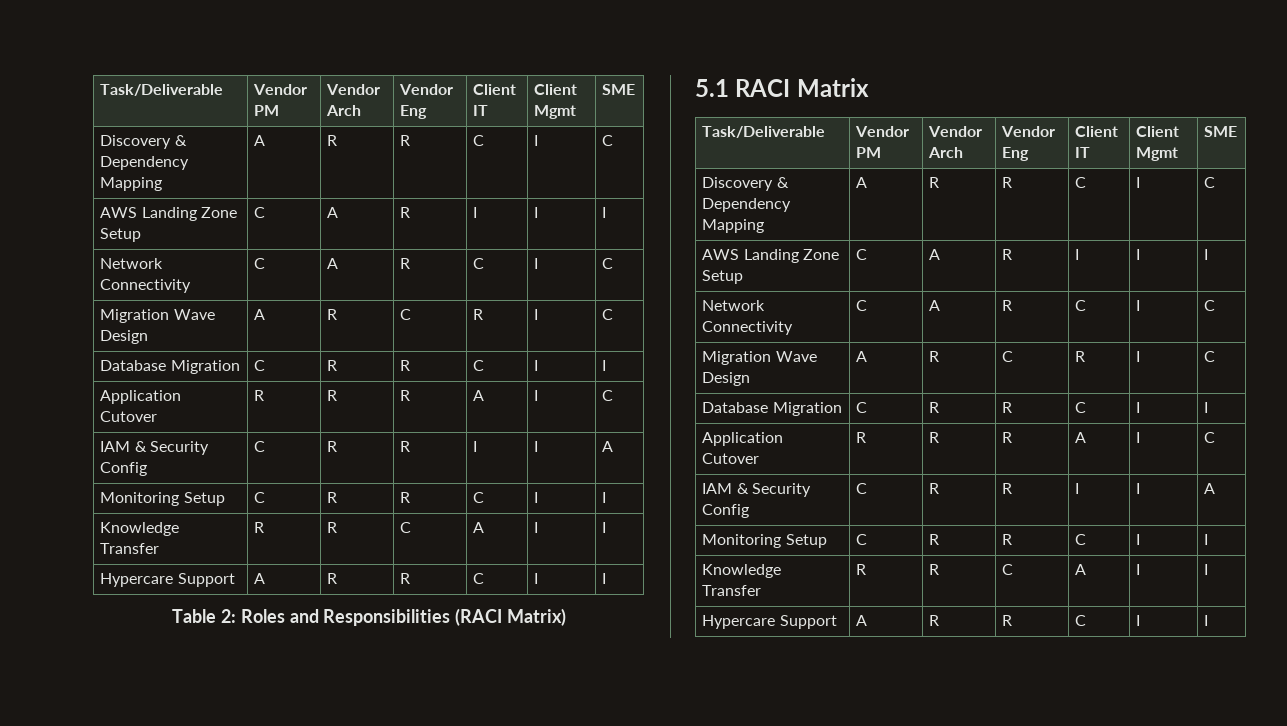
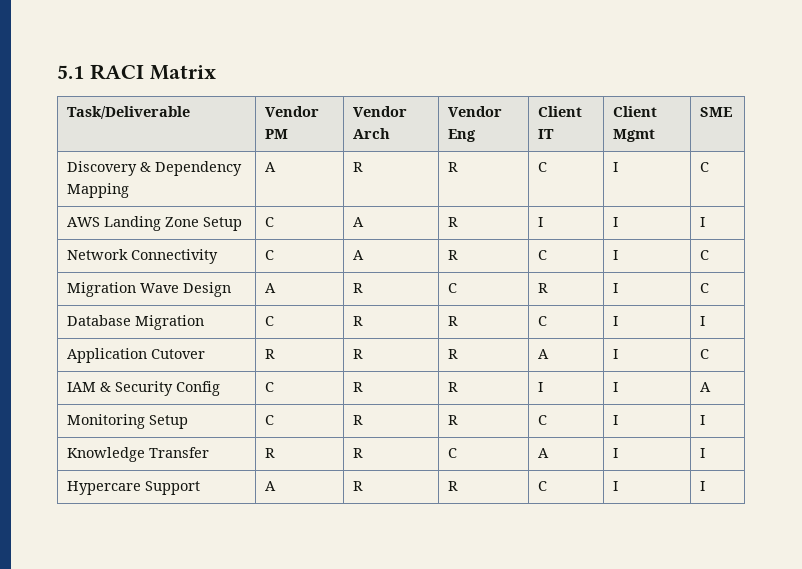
[100,84,224,96] [253,84,308,95] [254,105,280,116] [326,84,381,95] [326,105,362,116] [399,84,454,95] [400,105,428,119] [473,84,517,95] [473,105,489,116] [534,84,578,95] [534,105,577,119] [602,84,636,95] [100,135,187,149] [100,156,190,170] [100,177,163,191] [254,135,266,146] [327,135,338,146] [400,135,411,146] [473,135,485,146] [534,135,539,146] [602,135,614,146] [100,207,237,221] [100,228,142,242] [254,207,266,218] [327,207,339,218] [400,207,411,218] [473,207,478,218] [534,207,539,218] [602,207,607,218] [100,258,164,269] [100,279,192,293] [254,258,266,269] [327,258,339,269] [400,258,411,269] [473,258,485,269] [534,258,539,269] [602,258,614,269] [100,309,215,323] [100,330,149,344] [254,309,266,320] [327,309,338,320] [400,309,412,320] [473,309,484,320] [534,309,539,320] [602,309,614,320] [100,360,240,374] [254,360,266,371] [327,360,338,371] [400,360,411,371] [473,360,485,371] [534,360,539,371] [602,360,607,371] [100,390,182,404] [100,411,158,422] [254,390,265,401] [327,390,338,401] [400,390,411,401] [473,390,485,401] [534,390,539,401] [602,390,614,401] [100,441,209,455] [100,462,148,476] [254,441,266,452] [327,441,338,452] [400,441,411,452] [473,441,478,452] [534,441,539,452] [602,441,614,452] [100,492,225,506] [254,492,266,503] [327,492,338,503] [400,492,411,503] [473,492,485,503] [534,492,539,503] [602,492,607,503] [100,522,180,536] [100,543,160,554] [254,522,265,533] [327,522,338,533] [400,522,412,533] [473,522,485,533] [534,522,539,533] [602,522,607,533] [100,573,235,587] [254,573,266,584] [327,573,338,584] [400,573,411,584] [473,573,485,584] [534,573,539,584] [602,573,607,584] [171,608,567,626] Task/Deliverable | Vendor PM | Vendor Arch | Vendor Eng | Client IT | Client Mgmt | SME // Discovery & Dependency Mapping | A | R | R | C | I | C // AWS Landing Zone Setup | C | A | R | I | I | I // Network Connectivity | C | A | R | C | I | C // Migration Wave Design | A | R | C | R | I | C // Database Migration | C | R | R | C | I | I // Application Cutover | R | R | R | A | I | C // IAM & Security Config | C | R | R | I | I | A // Monitoring Setup | C | R | R | C | I | I // Knowledge Transfer | R | R | C | A | I | I // Hypercare Support | A | R | R | C | I | I // Table 2: Roles and Responsibilities (RACI Matrix) // -> (57, 72) none

